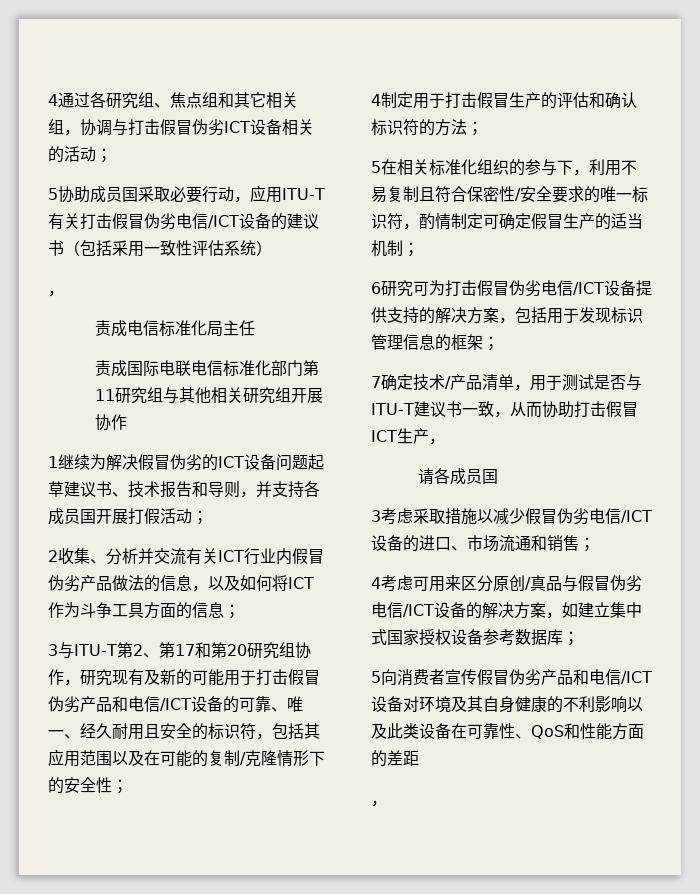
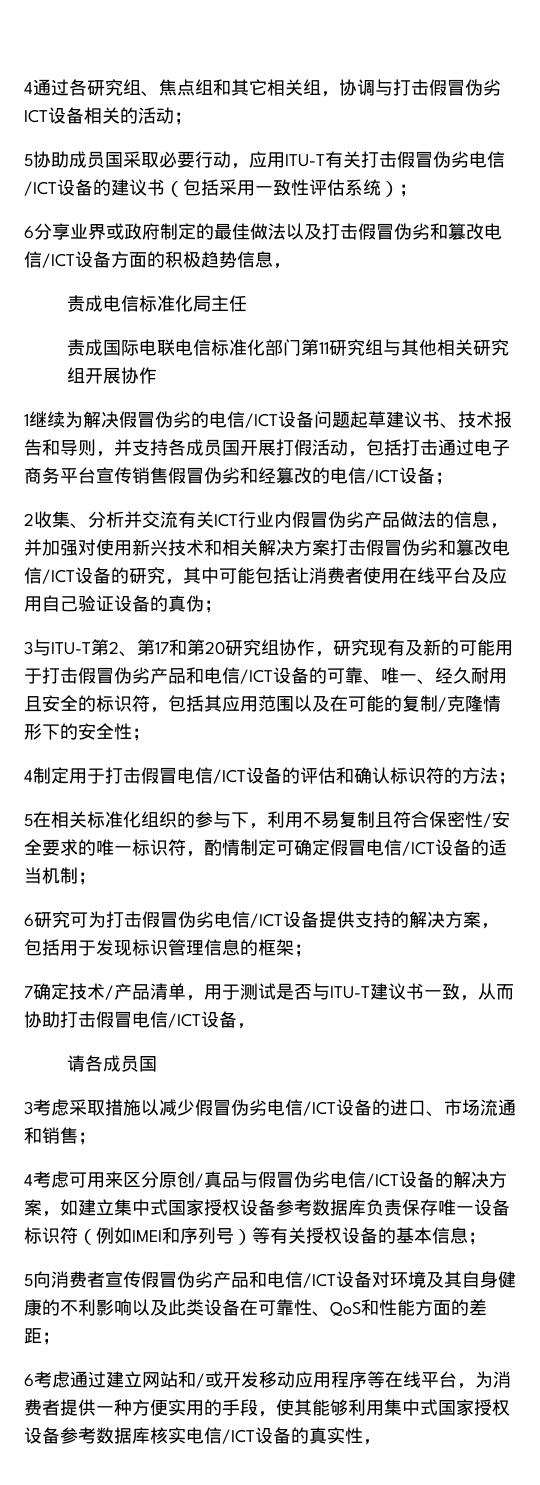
(272, 248) // -> [399,184,417,197] [24,223,502,240] [24,251,273,268] ； // 6分享业界或政府制定的最佳做法以及打击假冒伪劣和篡改电信/ICT设备方面的积极趋势信息
[218,456,244,468] ICT -> [209,411,278,428] 电信/ICT
(192, 516) none -> [348,439,510,457] [24,467,435,484] ，包括打击通过电子商务平台宣传销售假冒伪劣和经篡改的电信/ICT设备
[208,575,314,591] [48,602,224,619] 以及如何将ICT作为斗争工具方面的信息 -> [24,539,510,556] [24,567,507,585] [24,595,204,612] 并加强对使用新兴技术和相关解决方案打击假冒伪劣和篡改电信/ICT设备的研究，其中可能包括让消费者使用在线平台及应用自己验证设备的真伪
[509,92,541,108] 生产 -> [177,767,282,784] 电信/ICT设备
[563,213,595,229] 生产 -> [366,839,471,856] 电信/ICT设备
[371,428,429,444] ICT生产 -> [132,1011,237,1028] 电信/ICT设备
(563, 637) none -> [366,1199,510,1216] [24,1227,468,1245] 负责保存唯一设备标识符（例如IMEI和序列号）等有关授权设备的基本信息
(419, 758) // -> [42,1332,60,1345] [24,1371,511,1389] [24,1399,510,1417] [24,1427,363,1444] ； // 6考虑通过建立网站和/或开发移动应用程序等在线平台，为消费者提供一种方便实用的手段，使其能够利用集中式国家授权设备参考数据库核实电信/ICT设备的真实性

